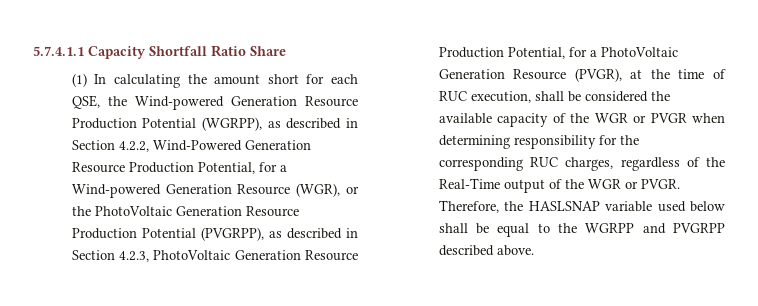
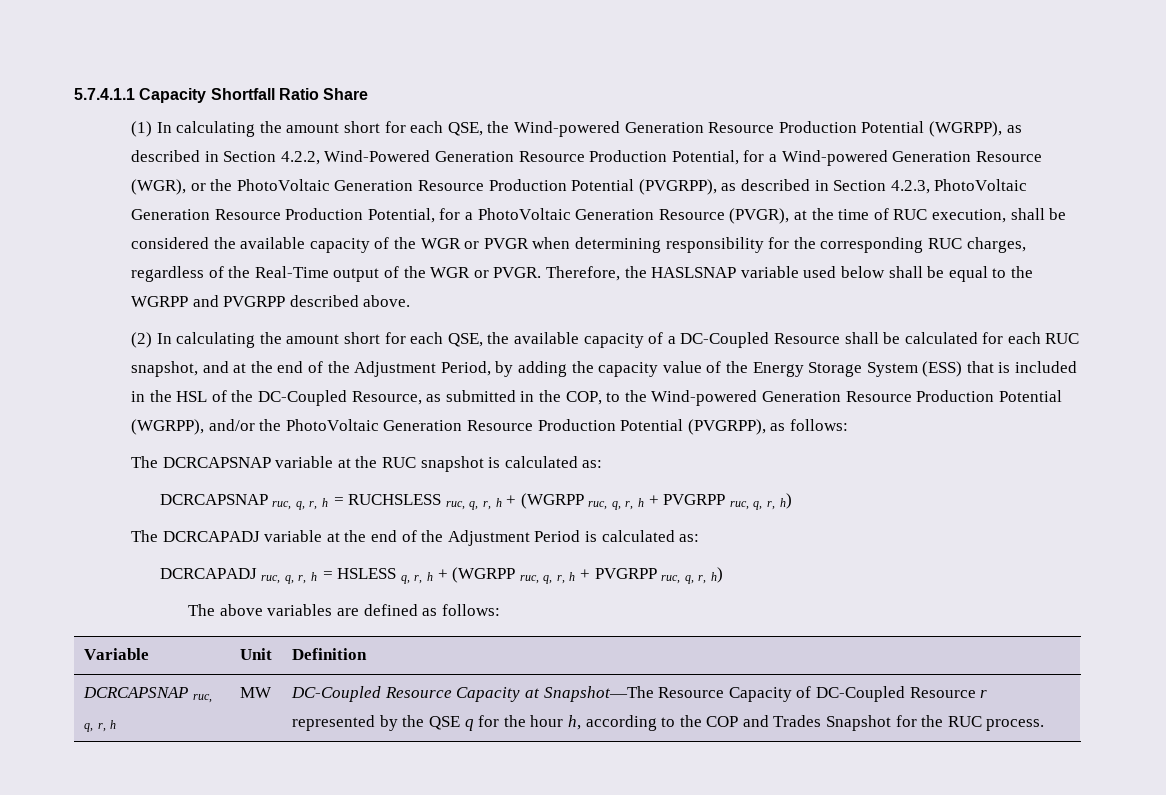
(534, 250) none -> [131,332,1080,348] [131,361,1078,377] [131,390,1062,406] [131,419,848,435] [131,456,603,472] [159,493,792,510] [131,530,700,546] [159,567,724,584] [188,604,500,616] [84,648,150,660] [239,648,272,660] [292,648,368,660] [83,687,212,703] [84,720,117,732] [240,687,272,698] [291,686,988,702] [292,715,1045,731] // (2) In calculating the amount short for each QSE, the available capacity of a DC-Coupled Resource shall be calculated for each RUC snapshot, and at the end of the Adjustment Period, by adding the capacity value of the Energy Storage System (ESS) that is included in the HSL of the DC-Coupled Resource, as submitted in the COP, to the Wind-powered Generation Resource Production Potential (WGRPP), and/or the PhotoVoltaic Generation Resource Production Potential (PVGRPP), as follows: // The DCRCAPSNAP variable at the RUC snapshot is calculated as: // DCRCAPSNAP ruc, q, r, h = RUCHSLESS ruc, q, r, h + (WGRPP ruc, q, r, h + PVGRPP ruc, q, r, h) // The DCRCAPADJ variable at the end of the Adjustment Period is calculated as: // DCRCAPADJ ruc, q, r, h = HSLESS q, r, h + (WGRPP ruc, q, r, h + PVGRPP ruc, q, r, h) // The above variables are defined as follows: // Variable | Unit | Definition // DCRCAPSNAP ruc, q, r, h | MW | DC-Coupled Resource Capacity at Snapshot—The Resource Capacity of DC-Coupled Resource r represented by the QSE q for the hour h, according to the COP and Trades Snapshot for the RUC process.

